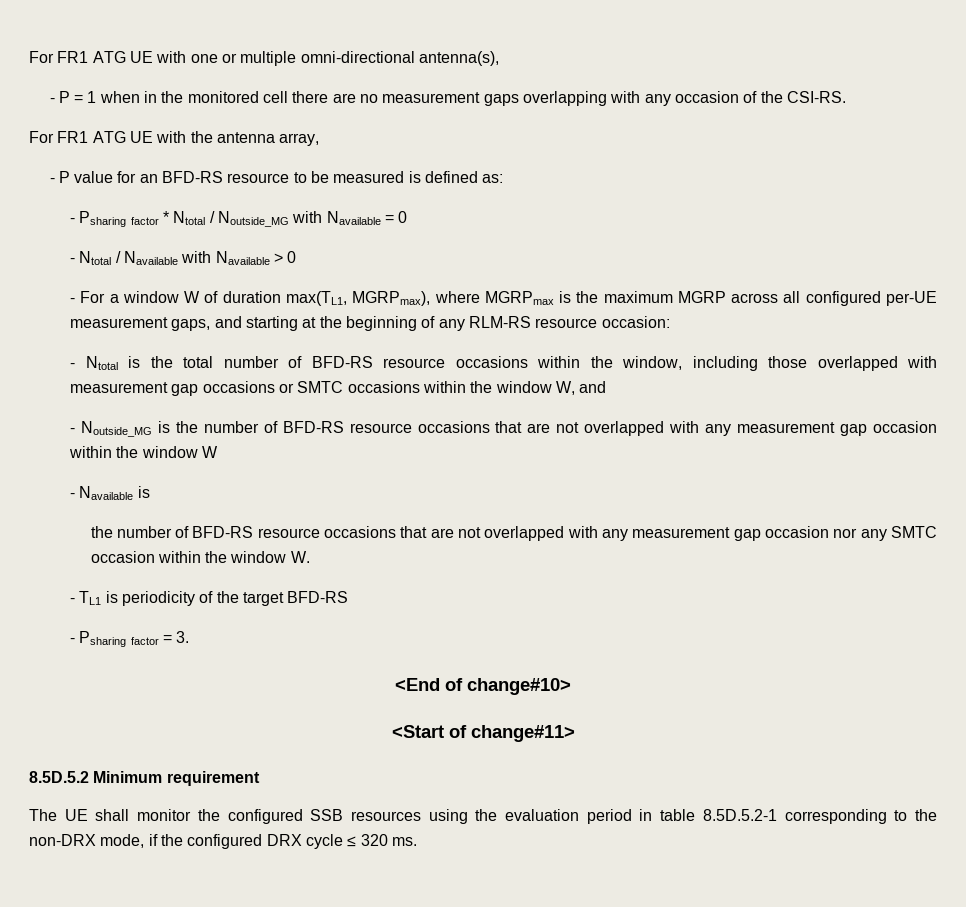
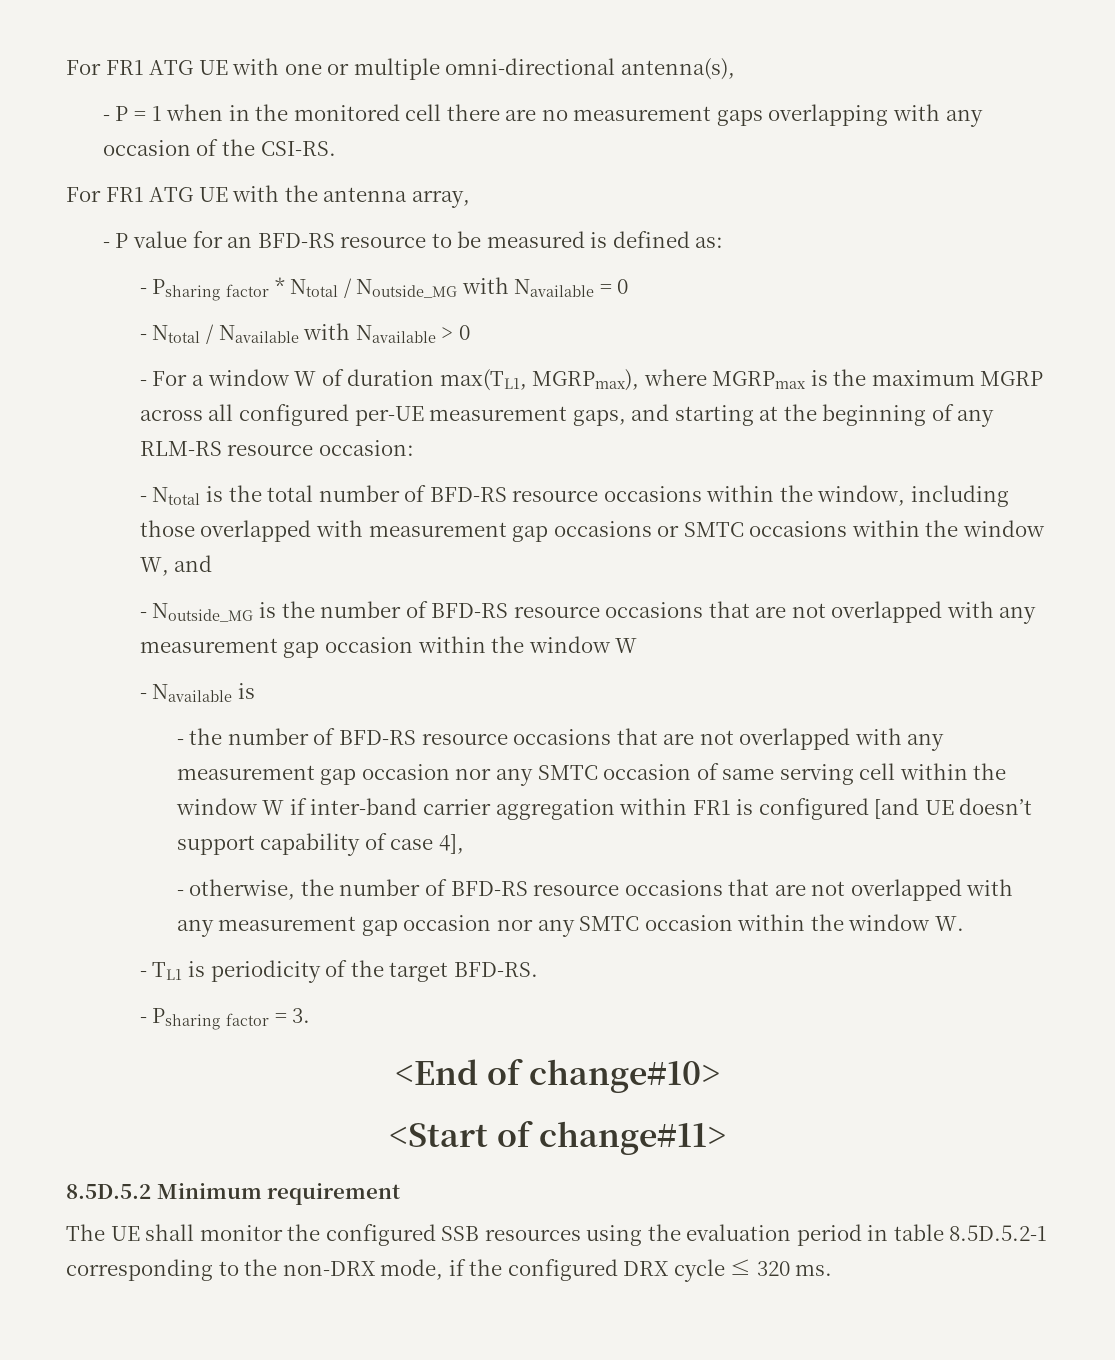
(150, 492) none -> [176,728,945,751] [176,763,1007,786] [175,798,1033,820] [176,833,464,856] [176,879,296,900] - the number of BFD-RS resource occasions that are not overlapped with any measurement gap occasion nor any SMTC occasion of same serving cell within the window W if inter-band carrier aggregation within FR1 is configured [and UE doesn’t support capability of case 4], // - otherwise,
[287,591,349,603] BFD-RS -> [453,962,538,977] BFD-RS.

